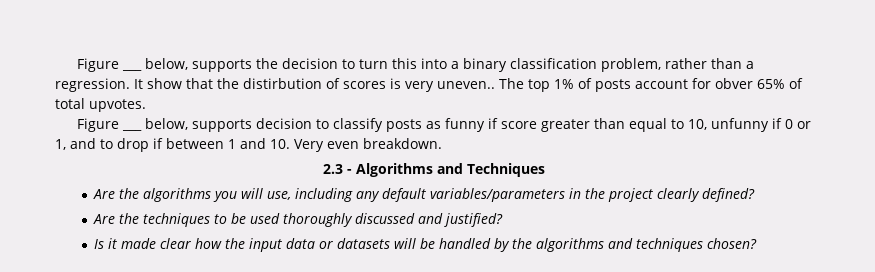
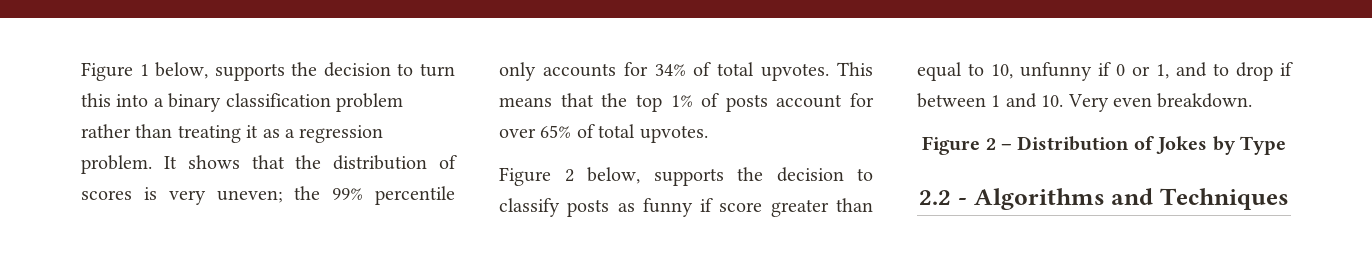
[77,58,143,72] Figure ___ -> [81,62,149,81] Figure 1
[601,58,662,72] problem, -> [336,93,403,112] problem
[746,61,755,69] [55,78,322,92] a regression. It show that the distirbution -> [177,125,384,143] [81,155,428,174] treating it as a regression problem. It shows that the distribution
[437,78,524,89] uneven.. The -> [216,186,456,205] [499,62,873,81] [499,93,628,107] uneven; the 99% percentile only accounts for 34% of total upvotes. This means that the
[715,78,753,89] obver -> [499,128,536,138] over
[122,118,253,132] ___ below, supports -> [564,167,763,186] 2 below, supports the
[322,163,545,177] [93,188,756,202] [93,213,504,227] [94,238,758,252] 2.3 - Algorithms and Techniques // Are the algorithms you will use, including any default variables/parameters in the project clearly defined? // Are the techniques to be used thoroughly discussed and justified? // Is it made clear how the input data or datasets will be handled by the algorithms and techniques chosen? -> [922,136,1286,155] [919,188,1289,210] Figure 2 – Distribution of Jokes by Type // 2.2 - Algorithms and Techniques

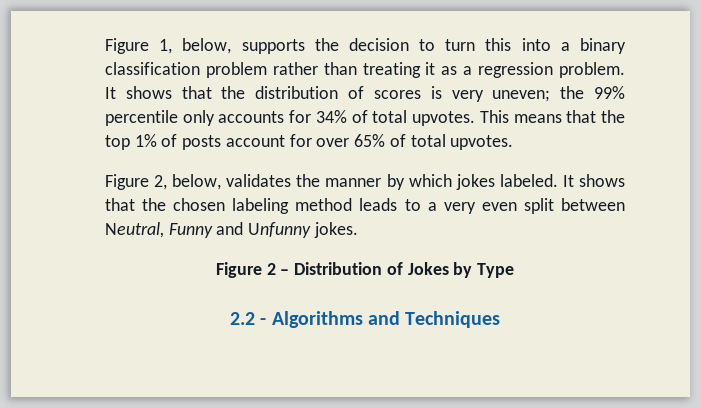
[81,62,149,81] Figure 1 -> [105,38,173,54] Figure 1,
[564,167,873,186] [499,198,873,217] [917,62,1293,81] [917,93,1253,112] 2 below, supports the decision to classify posts as funny if score greater than equal to 10, unfunny if 0 or 1, and to drop if between 1 and 10. Very even breakdown. -> [154,174,625,190] [105,198,625,214] [105,222,358,238] 2, below, validates the manner by which jokes labeled. It shows that the chosen labeling method leads to a very even split between Neutral, Funny and Unfunny jokes.

